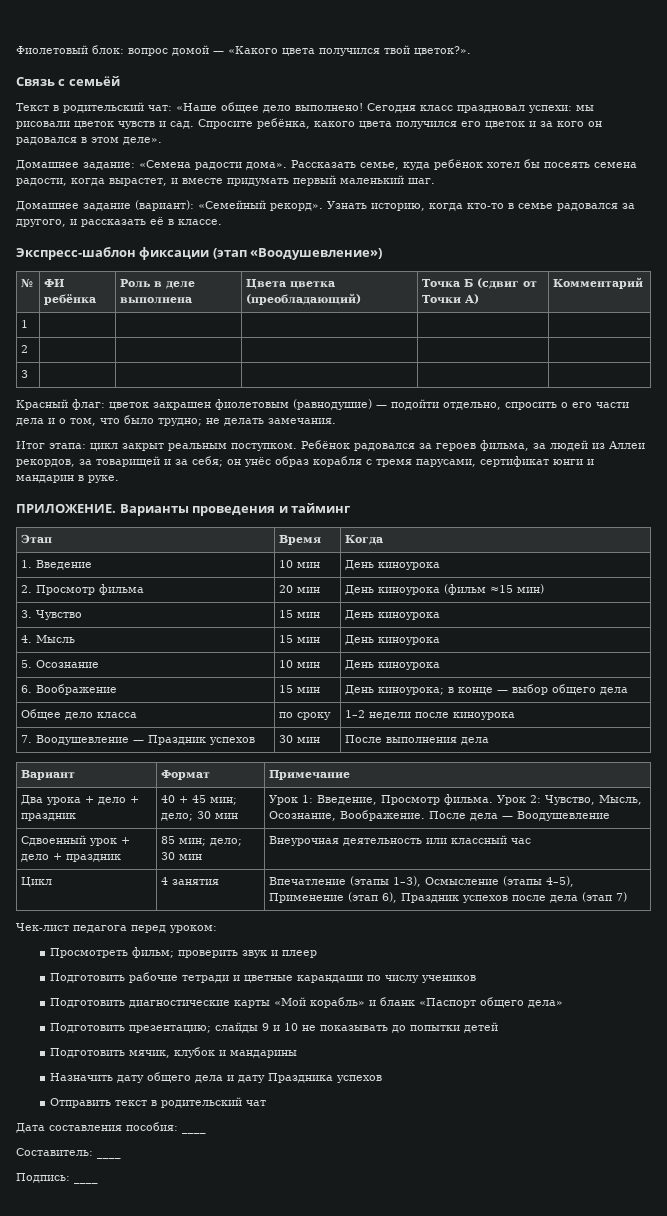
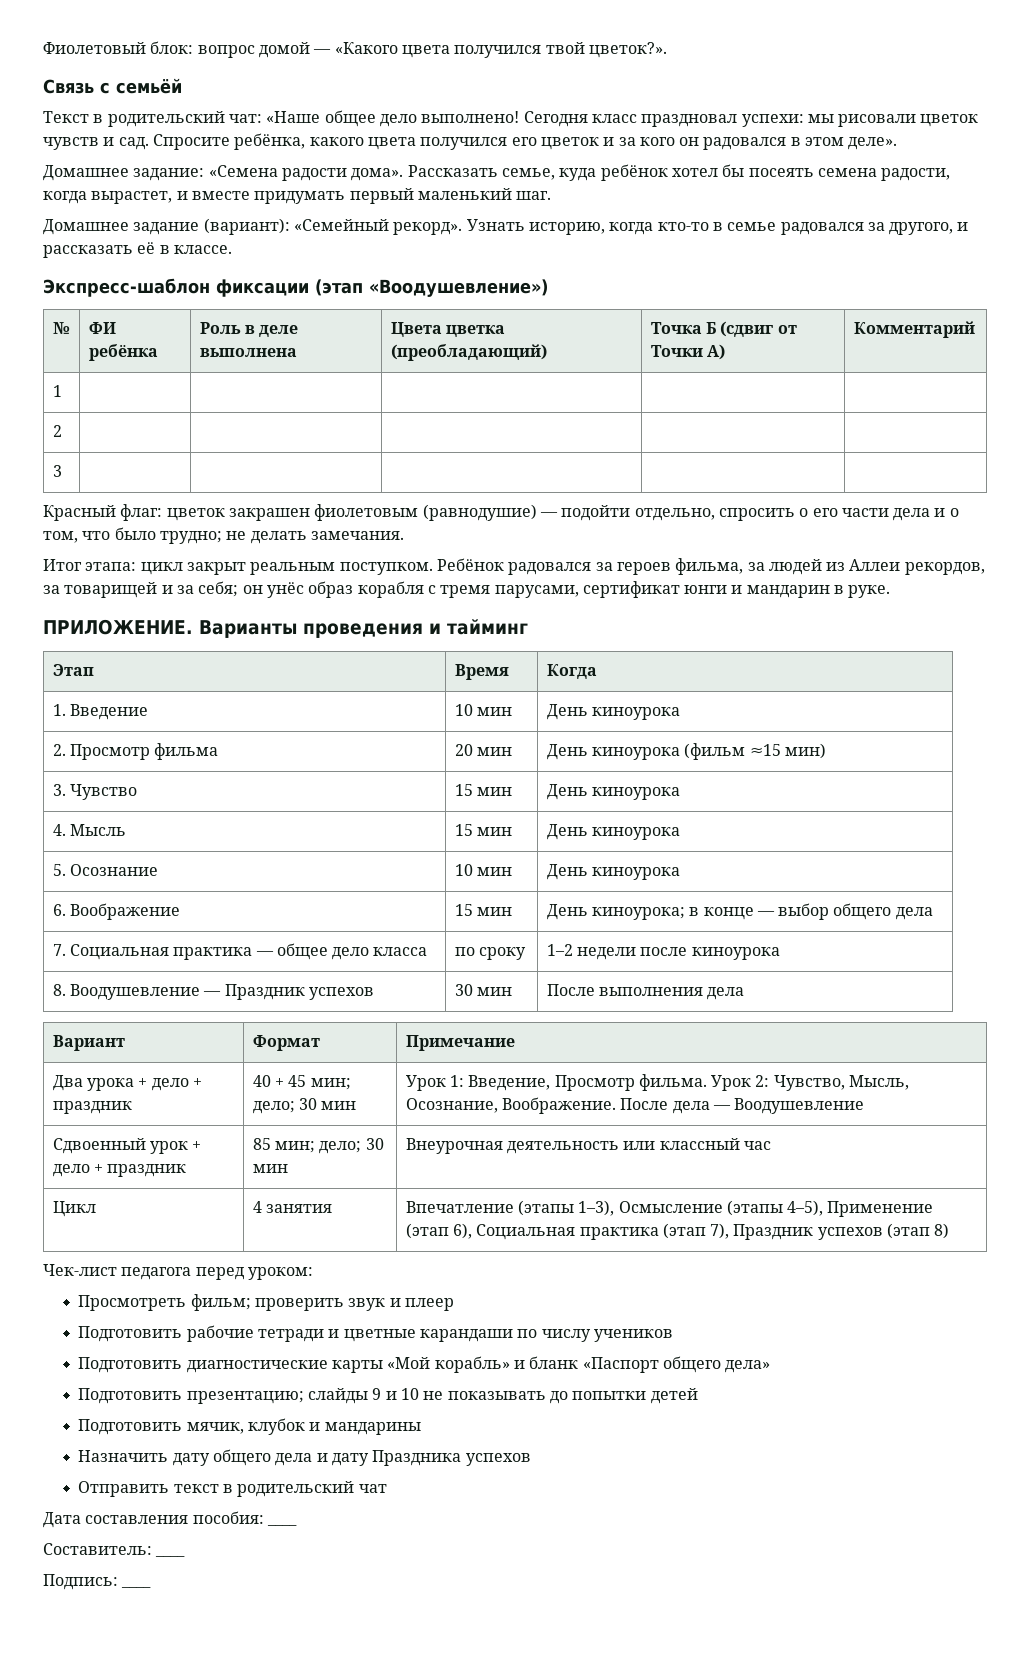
[21,709,62,720] Общее -> [52,943,328,960] 7. Социальная практика — общее
[21,735,33,743] 7. -> [52,984,66,996] 8.
[401,892,628,903] Праздник успехов после дела (этап 7) -> [476,1223,950,1240] Социальная практика (этап 7), Праздник успехов (этап 8)

